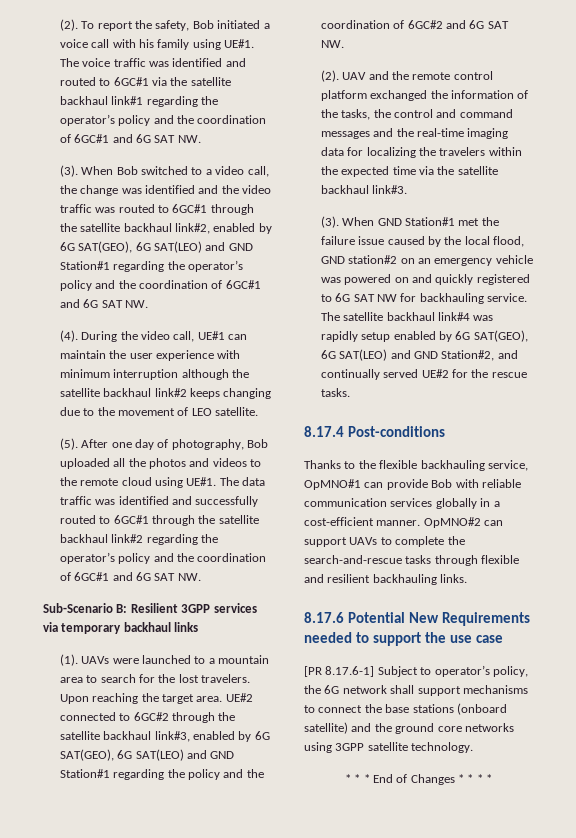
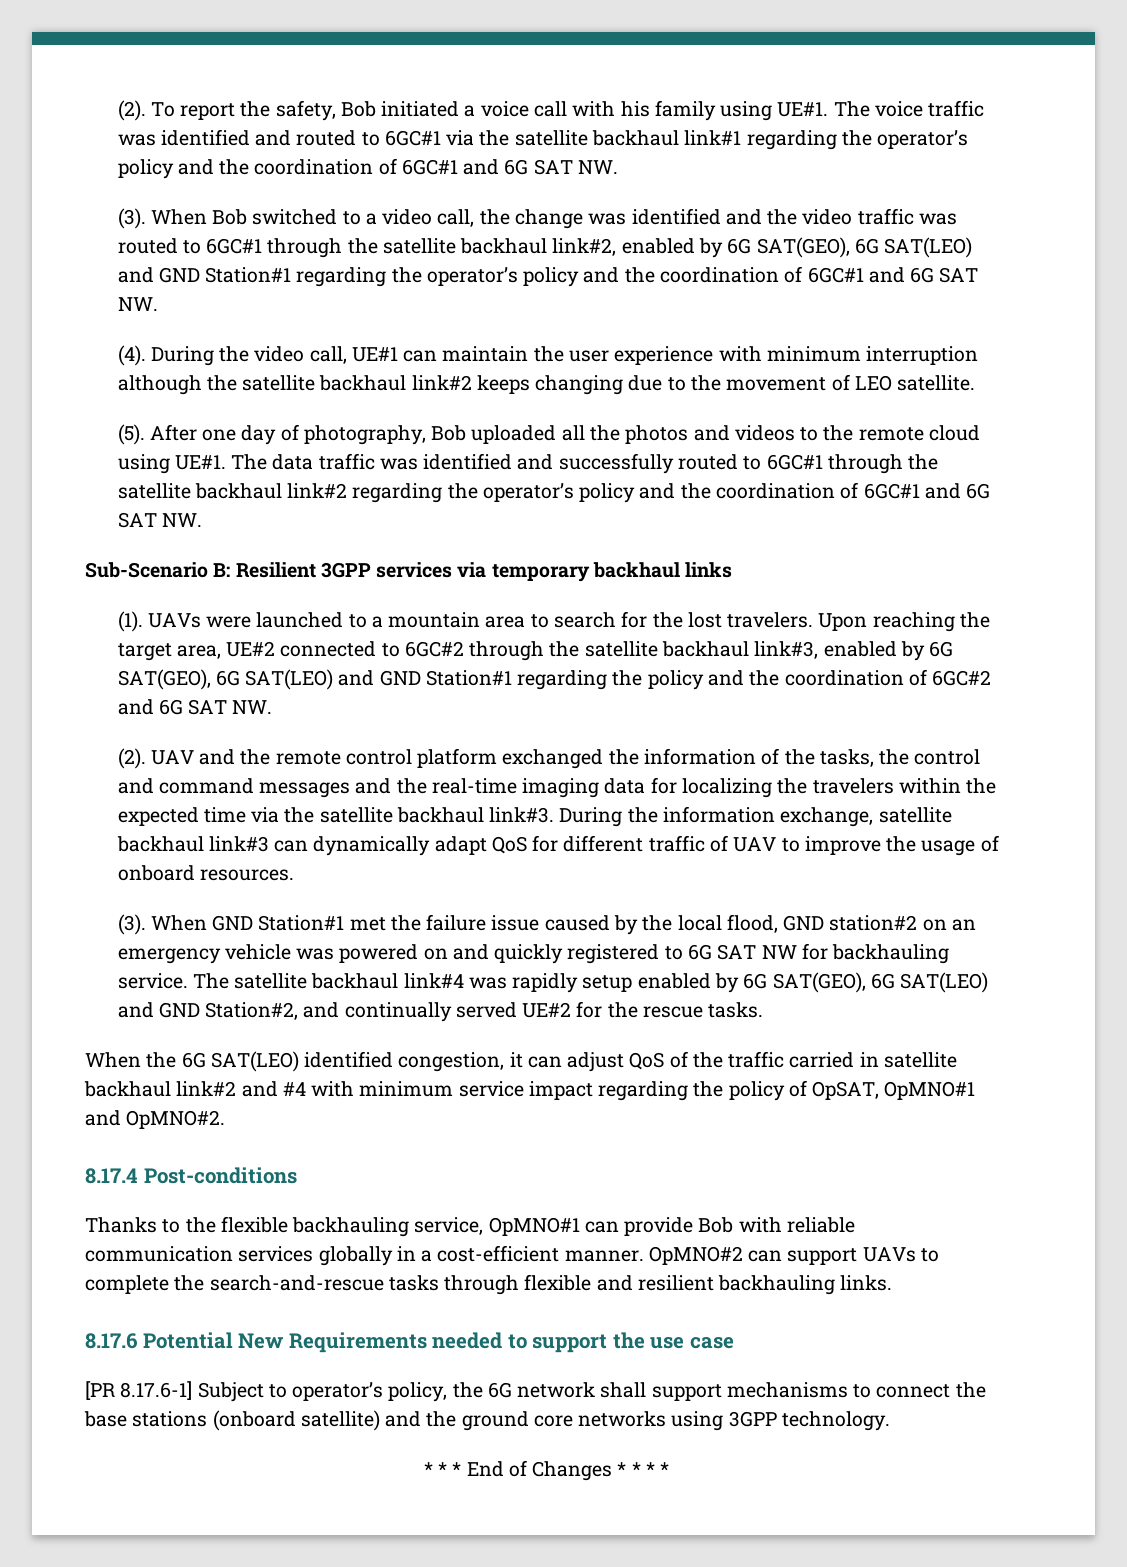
[196,696,223,702] area. -> [176,645,221,659] area,
(408, 189) none -> [559,806,952,827] [116,835,999,856] [117,865,294,881] During the information exchange, satellite backhaul link#3 can dynamically adapt QoS for different traffic of UAV to improve the usage of onboard resources.
(350, 392) none -> [85,1051,957,1072] [84,1080,976,1101] [85,1110,226,1129] // When the 6G SAT(LEO) identified congestion, it can adjust QoS of the traffic carried in satellite backhaul link#2 and #4 with minimum service impact regarding the policy of OpSAT, OpMNO#1 and OpMNO#2.
[367,742,408,751] satellite -> (777, 1419) none

